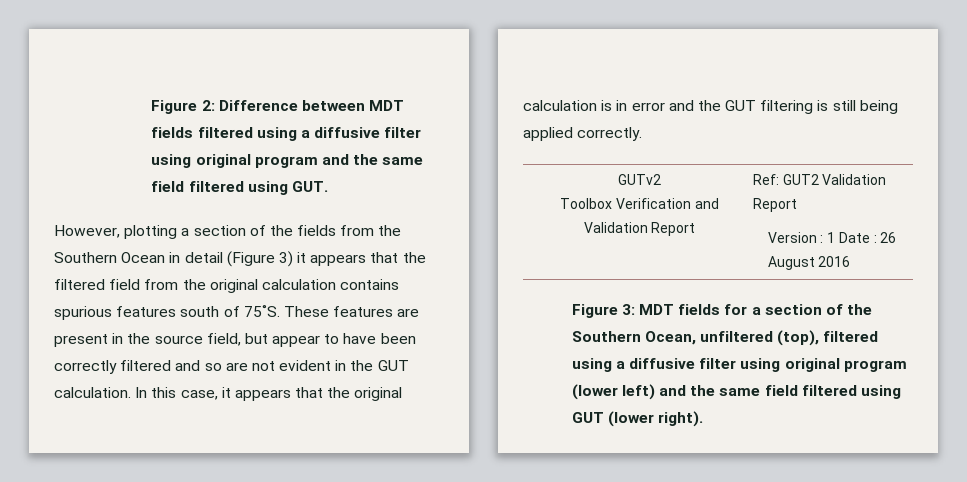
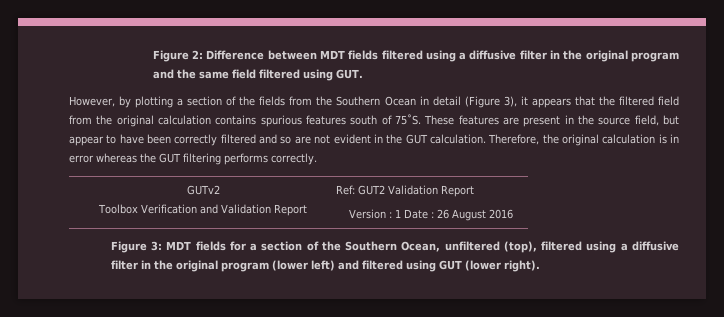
[151,154,192,168] using -> [550,50,583,60] in the
(120, 231) none -> [119,96,132,108] by
[278,251,293,267] 3) -> [503,96,517,107] 3),
[135,387,324,401] In this case, it appears that -> [488,134,540,145] Therefore,
[668,100,694,111] and -> [96,153,137,163] whereas
[817,100,898,114] [523,127,573,141] is still being applied -> [224,153,268,165] performs
[740,358,781,372] using -> [140,260,173,270] in the
[690,385,798,396] the same field -> (359, 265) none

